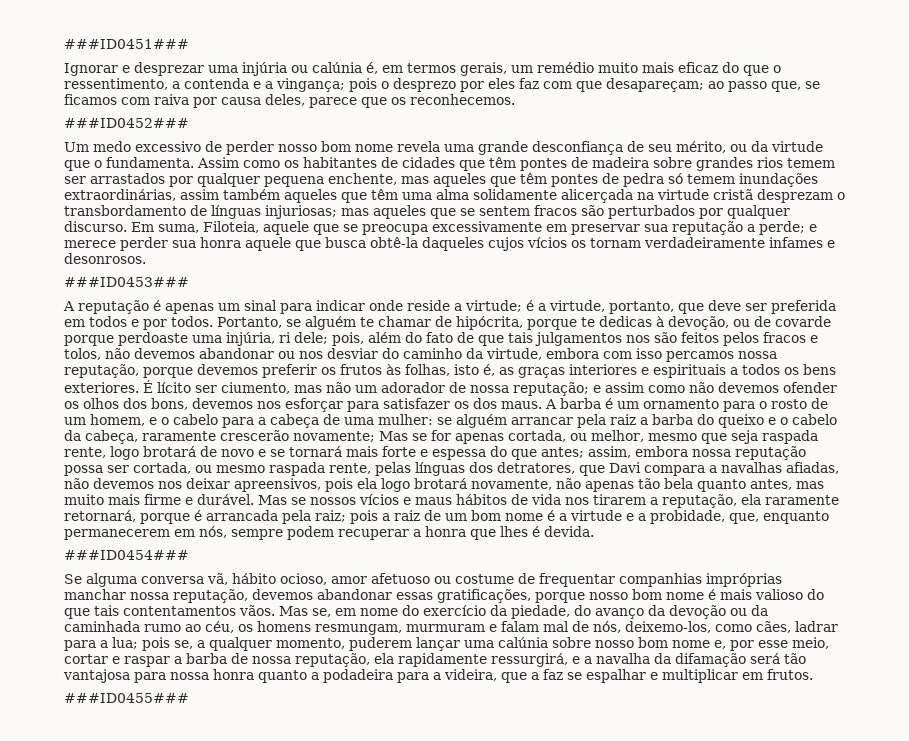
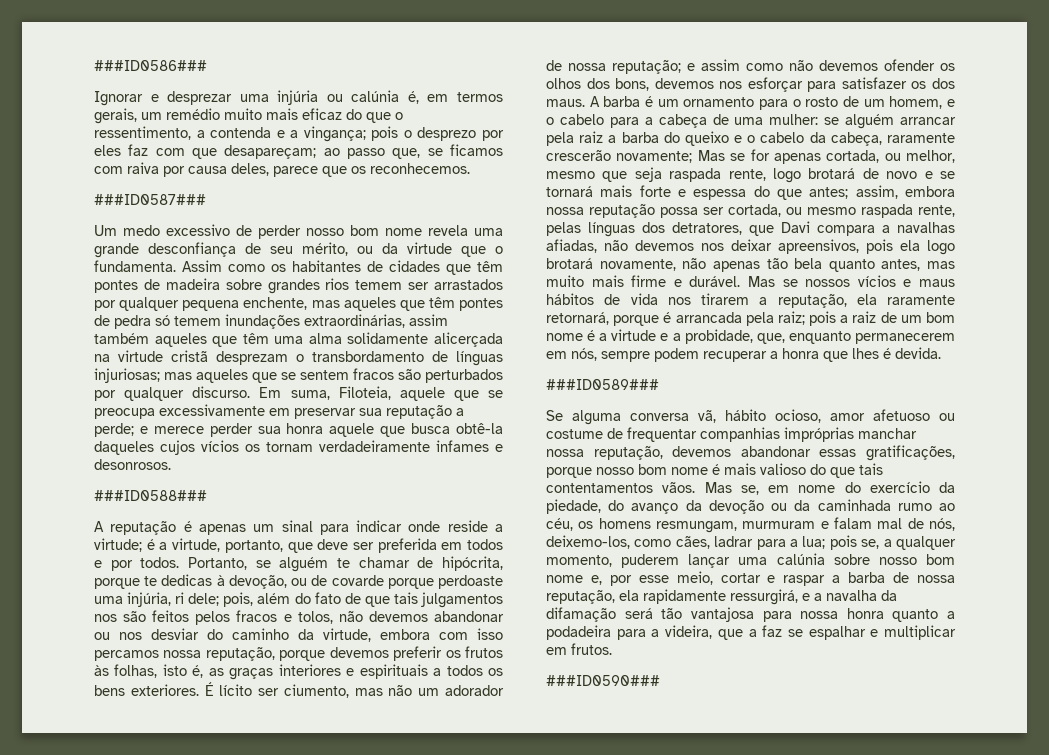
[64,39,189,49] ###ID0451### -> [94,60,207,71] ###ID0586###
[64,118,189,128] ###ID0452### -> [94,194,206,205] ###ID0587###
[64,277,189,287] ###ID0453### -> [94,490,207,501] ###ID0588###
[64,550,189,560] ###ID0454### -> [546,379,659,390] ###ID0589###
[64,693,189,703] ###ID0455### -> [546,675,660,686] ###ID0590###

